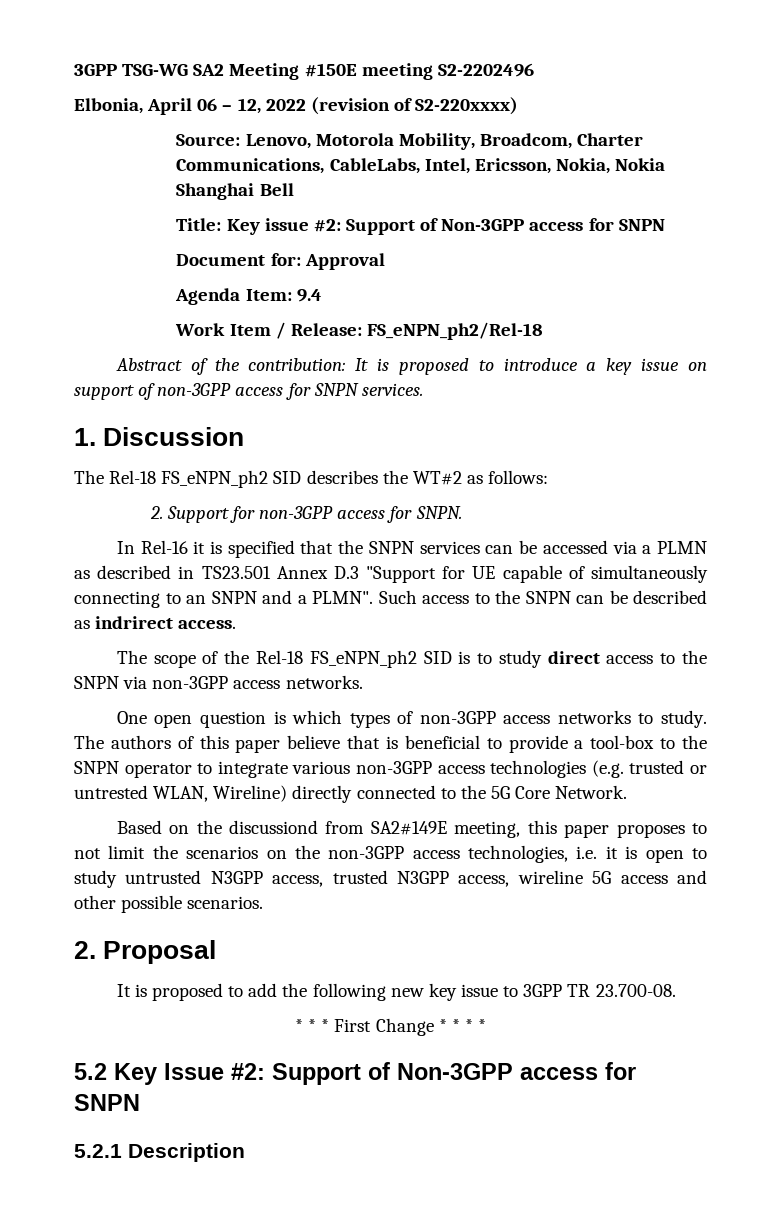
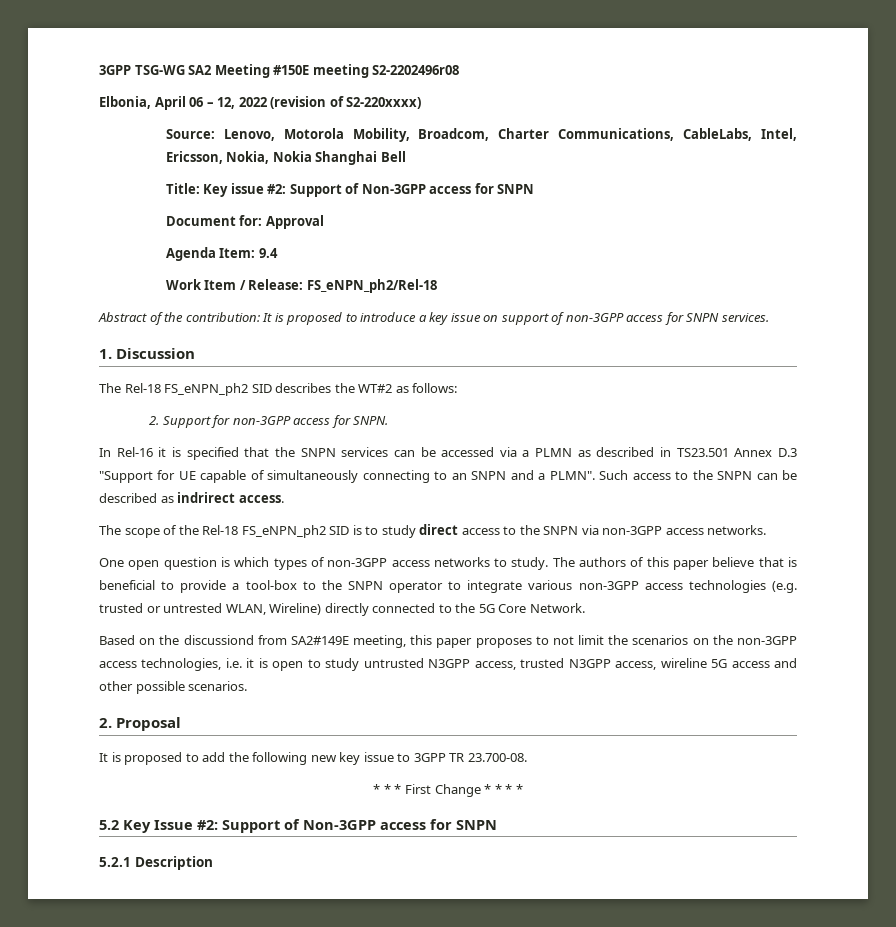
[437,63,534,77] S2-2202496 -> [372,65,460,75] S2-2202496r08

